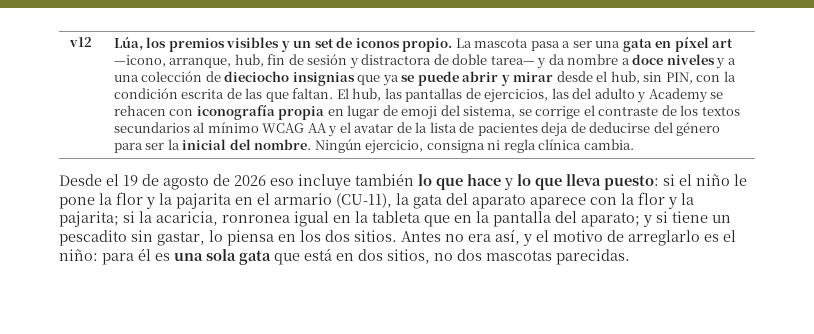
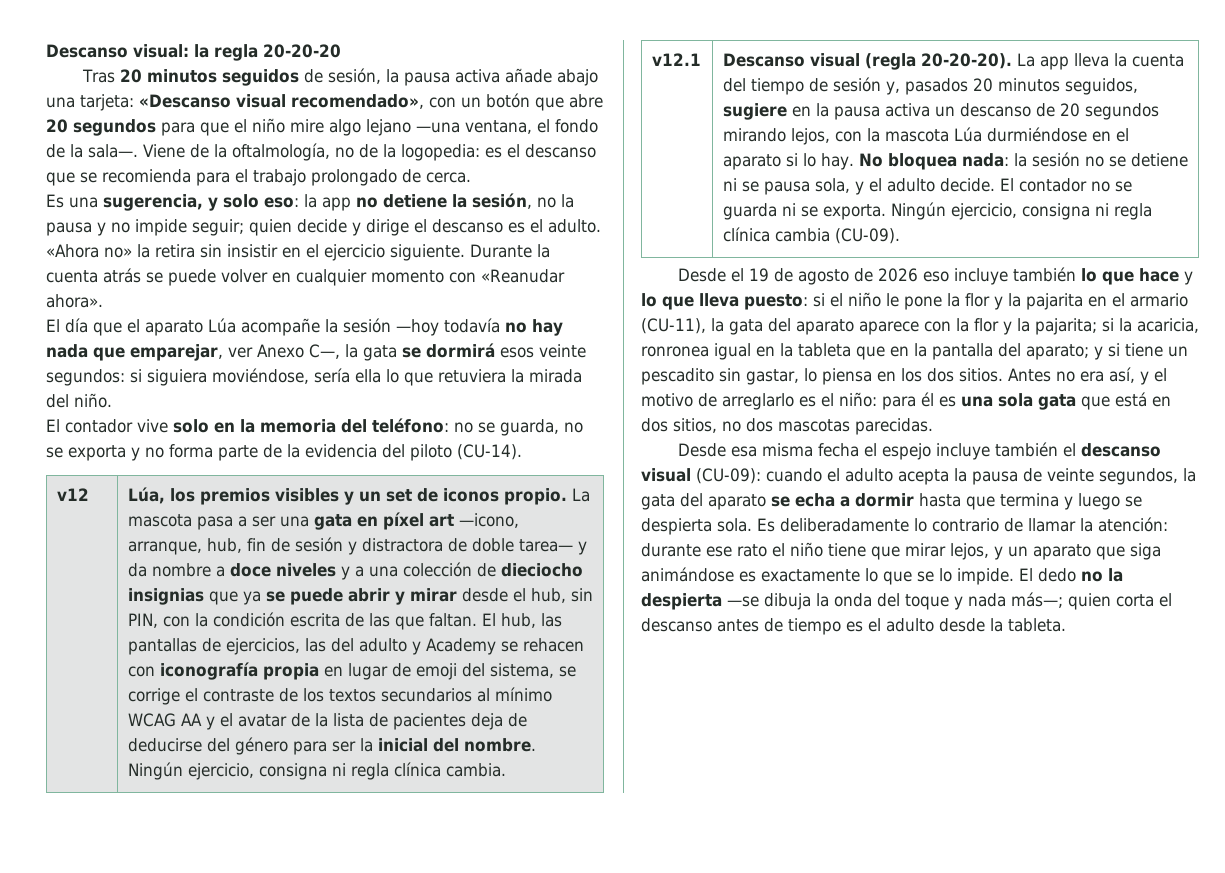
(68, 42) none -> [46,44,341,61] [82,68,598,86] [46,93,603,111] [46,118,598,136] [46,143,596,161] [46,169,471,186] [46,193,574,211] [46,219,601,236] [46,244,550,261] [46,268,565,286] [46,294,103,308] [46,318,563,336] [46,343,586,361] [46,368,582,386] [46,393,112,408] [46,418,583,436] [46,444,522,461] Descanso visual: la regla 20‑20‑20 // Tras 20 minutos seguidos de sesión, la pausa activa añade abajo una tarjeta: «Descanso visual recomendado», con un botón que abre 20 segundos para que el niño mire algo lejano —una ventana, el fondo de la sala—. Viene de la oftalmología, no de la logopedia: es el descanso que se recomienda para el trabajo prolongado de cerca. // Es una sugerencia, y solo eso: la app no detiene la sesión, no la pausa y no impide seguir; quien decide y dirige el descanso es el adulto. «Ahora no» la retira sin insistir en el ejercicio siguiente. Durante la cuenta atrás se puede volver en cualquier momento con «Reanudar ahora». // El día que el aparato Lúa acompañe la sesión —hoy todavía no hay nada que emparejar, ver Anexo C—, la gata se dormirá esos veinte segundos: si siguiera moviéndose, sería ella lo que retuviera la mirada del niño. // El contador vive solo en la memoria del teléfono: no se guarda, no se exporta y no forma parte de la evidencia del piloto (CU‑14). //
(634, 144) none -> [651,53,701,66] [722,53,1184,70] [722,77,1138,95] [722,103,1159,120] [722,127,1129,145] [722,152,1188,170] [722,178,1132,195] [722,202,1152,220] [722,227,900,244] // v12.1 | Descanso visual (regla 20‑20‑20). La app lleva la cuenta del tiempo de sesión y, pasados 20 minutos seguidos, sugiere en la pausa activa un descanso de 20 segundos mirando lejos, con la mascota Lúa durmiéndose en el aparato si lo hay. No bloquea nada: la sesión no se detiene ni se pausa sola, y el adulto decide. El contador no se guarda ni se exporta. Ningún ejercicio, consigna ni regla clínica cambia (CU‑09).
(630, 257) none -> [678,442,1162,460] [641,468,1196,485] [641,493,1142,510] [641,517,1168,535] [641,542,1161,560] [641,567,1123,585] [641,592,1172,610] [641,618,1066,635] // Desde esa misma fecha el espejo incluye también el descanso visual (CU‑09): cuando el adulto acepta la pausa de veinte segundos, la gata del aparato se echa a dormir hasta que termina y luego se despierta sola. Es deliberadamente lo contrario de llamar la atención: durante ese rato el niño tiene que mirar lejos, y un aparato que siga animándose es exactamente lo que se lo impide. El dedo no la despierta —se dibuja la onda del toque y nada más—; quien corta el descanso antes de tiempo es el adulto desde la tableta.

